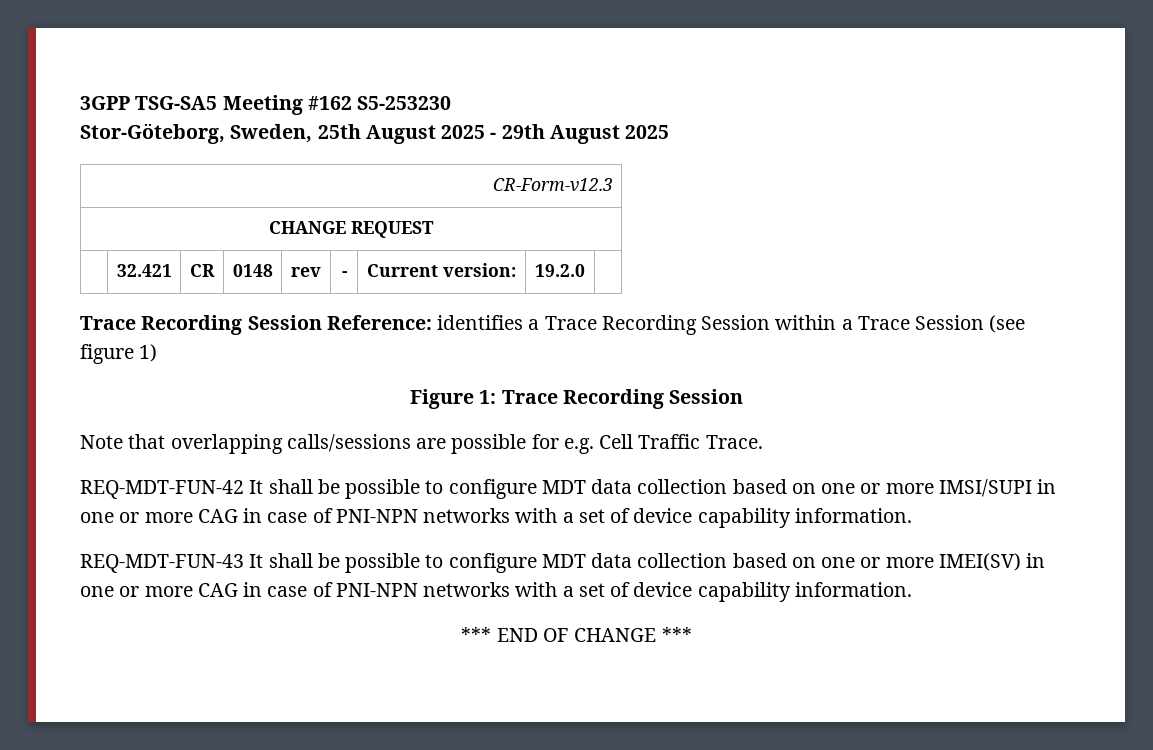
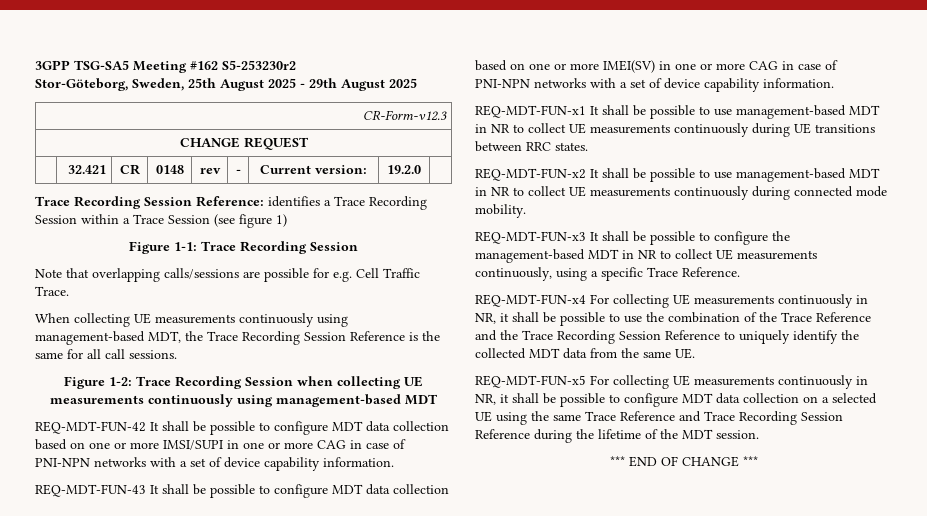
[357,96,452,110] S5-253230 -> [222,60,296,70] S5-253230r2
[479,390,497,404] 1: -> [174,242,197,251] 1-1:
(763, 442) none -> [35,313,348,327] [35,331,440,345] [35,349,177,359] [64,376,423,389] [50,394,438,407] // When collecting UE measurements continuously using management-based MDT, the Trace Recording Session Reference is the same for all call sessions. // Figure 1-2: Trace Recording Session when collecting UE measurements continuously using management-based MDT
(912, 589) none -> [475,105,880,119] [475,123,875,137] [475,141,588,152] [475,168,880,182] [475,186,887,200] [475,204,526,218] [475,231,790,245] [475,249,817,263] [475,267,740,281] [475,294,868,308] [475,312,871,326] [475,330,859,344] [475,348,695,359] [475,375,868,389] [475,393,877,407] [475,411,843,425] [475,429,759,443] // REQ-MDT-FUN-x1 It shall be possible to use management-based MDT in NR to collect UE measurements continuously during UE transitions between RRC states. // REQ-MDT-FUN-x2 It shall be possible to use management-based MDT in NR to collect UE measurements continuously during connected mode mobility. // REQ-MDT-FUN-x3 It shall be possible to configure the management-based MDT in NR to collect UE measurements continuously, using a specific Trace Reference. // REQ-MDT-FUN-x4 For collecting UE measurements continuously in NR, it shall be possible to use the combination of the Trace Reference and the Trace Recording Session Reference to uniquely identify the collected MDT data from the same UE. // REQ-MDT-FUN-x5 For collecting UE measurements continuously in NR, it shall be possible to configure MDT data collection on a selected UE using the same Trace Reference and Trace Recording Session Reference during the lifetime of the MDT session.

